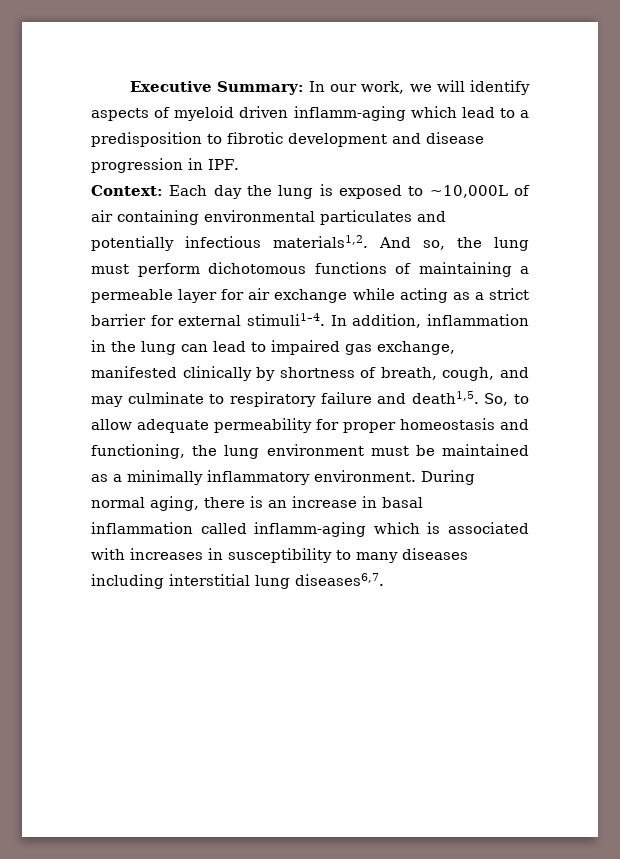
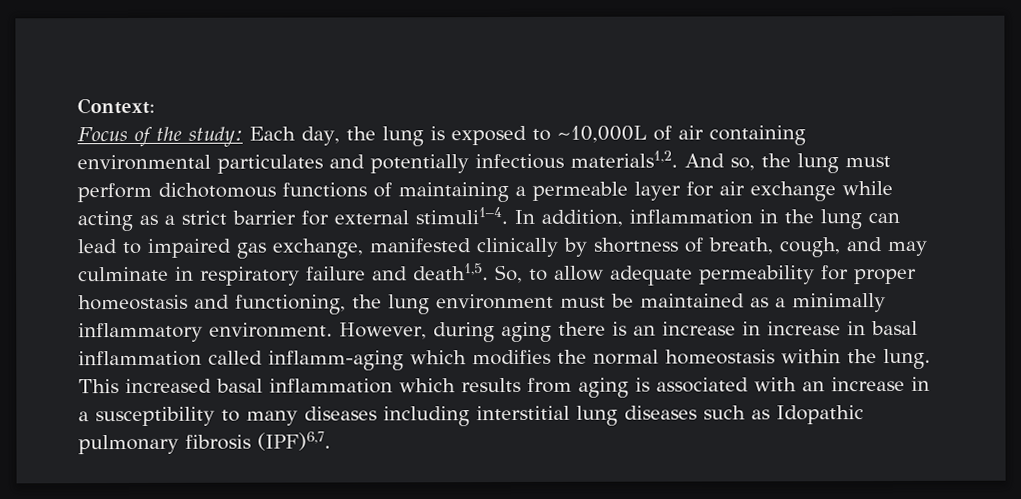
[129,80,530,95] [91,106,529,121] [91,132,484,147] [91,158,239,173] [91,185,242,199] Executive Summary: In our work, we will identify aspects of myeloid driven inflamm-aging which lead to a predisposition to fibrotic development and disease progression in IPF. // Context: Each day -> [77,97,155,115] [77,126,340,147] Context: // Focus of the study: Each day,
[209,394,225,404] to -> [175,266,194,281] in
[421,470,475,485] [91,496,199,511] During normal aging, -> [339,321,552,343] However, during aging
(377, 502) none -> [766,321,866,336] increase in
[427,522,529,534] [91,548,223,560] is associated with increases in -> [472,348,931,370] [78,376,930,398] [78,411,89,422] modifies the normal homeostasis within the lung. This increased basal inflammation which results from aging is associated with an increase in a
[295,573,384,586] diseases6,7. -> [624,405,864,425] [78,431,331,455] diseases such as Idopathic pulmonary fibrosis (IPF)6,7.

